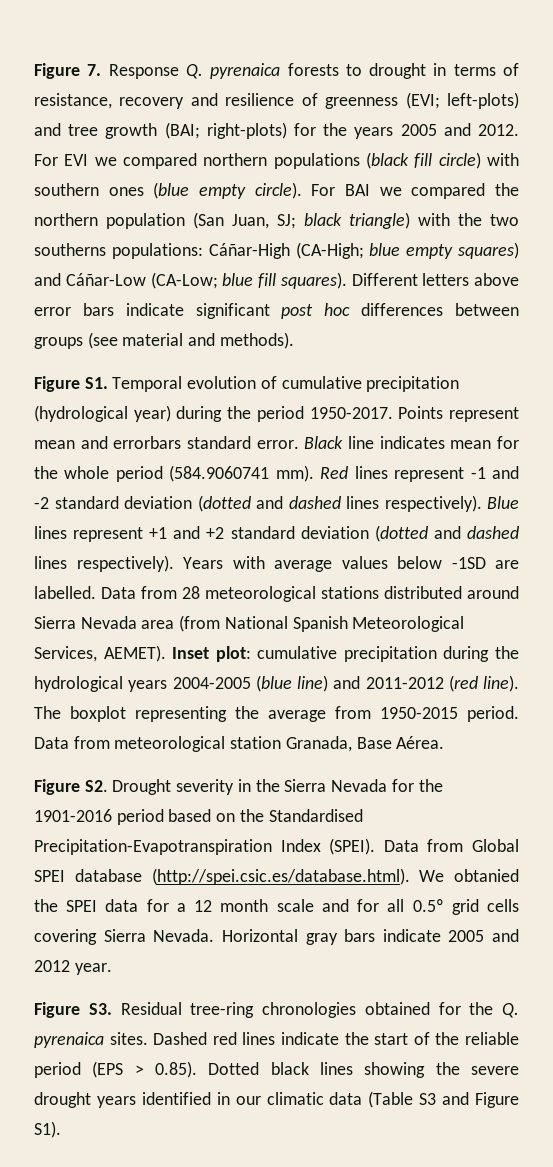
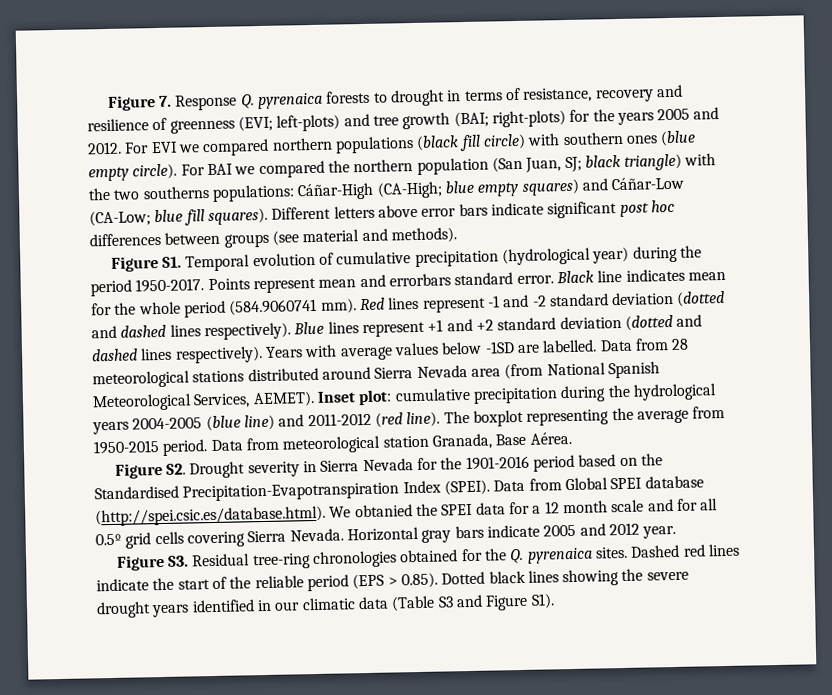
[255,779,280,792] the -> (318, 466) none

